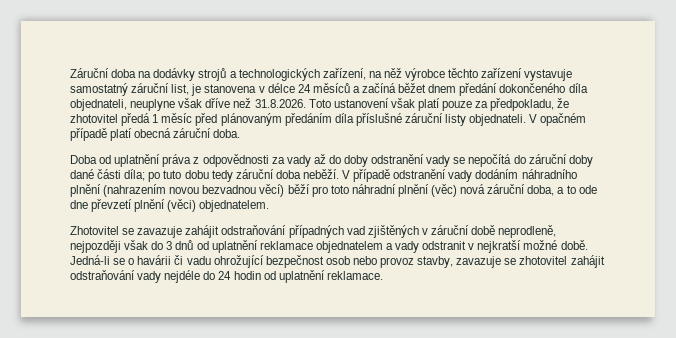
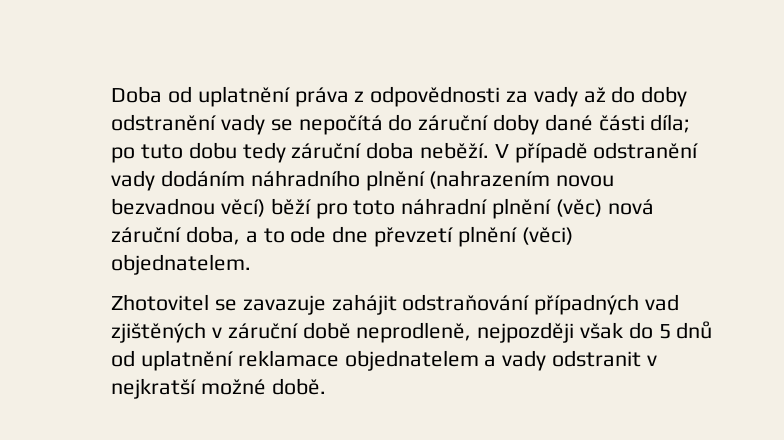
[70,68,573,81] [70,83,588,96] [70,98,570,111] [70,113,587,126] [70,128,241,141] Záruční doba na dodávky strojů a technologických zařízení, na něž výrobce těchto zařízení vystavuje samostatný záruční list, je stanovena v délce 24 měsíců a začíná běžet dnem předání dokončeného díla objednateli, neuplyne však dříve než 31.8.2026. Toto ustanovení však platí pouze za předpokladu, že zhotovitel předá 1 měsíc před plánovaným předáním díla příslušné záruční listy objednateli. V opačném případě platí obecná záruční doba. // -> (111, 94) none
[166,241,173,250] 3 -> [658,324,671,339] 5
[70,255,605,268] [70,270,383,283] Jedná-li se o havárii či vadu ohrožující bezpečnost osob nebo provoz stavby, zavazuje se zhotovitel zahájit odstraňování vady nejdéle do 24 hodin od uplatnění reklamace. -> (326, 386) none

